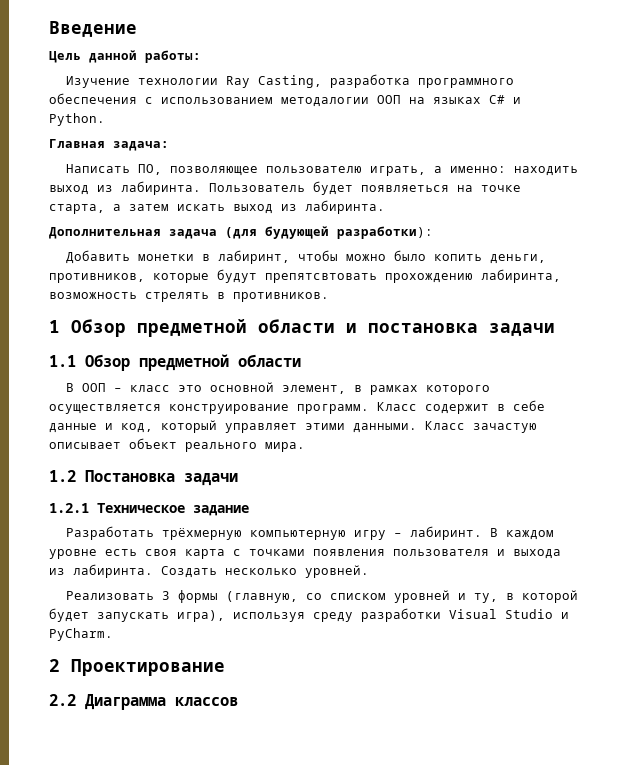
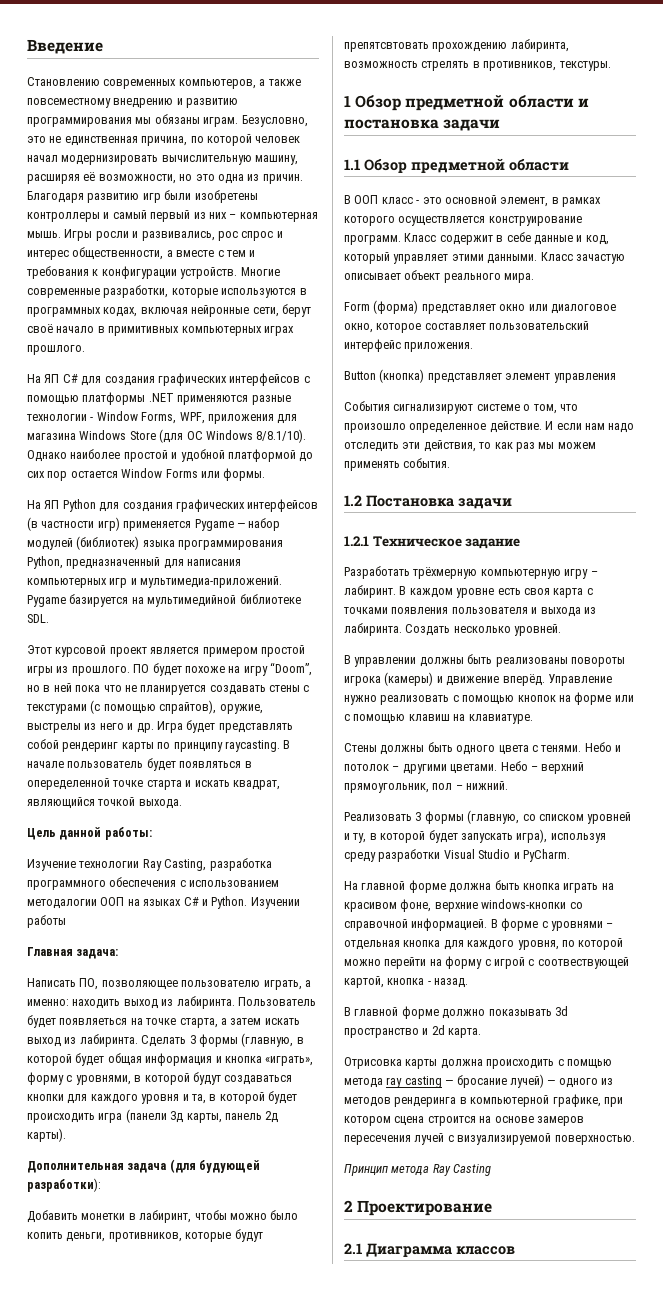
(137, 29) none -> [27,77,301,89] [27,98,239,108] [27,114,308,127] [27,134,301,146] [27,155,299,165] [27,172,303,184] [27,190,258,203] [27,210,318,222] [27,229,283,241] [27,247,256,260] [27,266,280,279] [27,285,307,298] [27,304,311,317] [27,324,294,336] [27,345,85,355] [27,373,310,386] [27,392,291,405] [27,411,298,424] [27,429,307,443] [27,449,314,462] [27,468,266,481] [27,499,319,512] [27,517,281,531] [27,536,284,550] [27,556,242,569] [27,576,283,588] [27,594,301,607] [27,614,49,623] [27,645,305,657] [27,662,312,676] [27,683,310,695] [27,700,263,714] [27,720,293,733] [27,739,291,752] [27,758,252,771] [27,778,280,790] [27,797,182,809] // Cтановлению современных компьютеров, а также повсеместному внедрению и развитию программирования мы обязаны играм. Безусловно, это не единственная причина, по которой человек начал модернизировать вычислительную машину, расширяя её возможности, но это одна из причин. Благодаря развитию игр были изобретены контроллеры и самый первый из них – компьютерная мышь. Игры росли и развивались, рос спрос и интерес общественности, а вместе с тем и требования к конфигурации устройств. Многие современные разработки, которые используются в программных кодах, включая нейронные сети, берут своё начало в примитивных компьютерных играх прошлого. // На ЯП С# для создания графических интерфейсов с помощью платформы .NET применяются разные технологии - Window Forms, WPF, приложения для магазина Windows Store (для ОС Windows 8/8.1/10). Однако наиболее простой и удобной платформой до сих пор остается Window Forms или формы. // На ЯП Python для создания графических интерфейсов (в частности игр) применяется Pygame — набор модулей (библиотек) языка программирования Python, предназначенный для написания компьютерных игр и мультимедиа-приложений. Pygame базируется на мультимедийной библиотеке SDL. // Этот курсовой проект является примером простой игры из прошлого. ПО будет похоже на игру “Doom”, но в ней пока что не планируется создавать стены с текстурами (с помощью спрайтов), оружие, выстрелы из него и др. Игра будет представлять собой рендеринг карты по принципу raycasting. В начале пользователь будет появляться в опеределенной точке старта и искать квадрат, являющийся точкой выхода.
(105, 119) none -> [250,897,300,909] [27,915,66,928] Изучении работы
(385, 207) none -> [141,1033,304,1047] [27,1053,314,1066] [27,1072,293,1085] [27,1091,297,1104] [27,1109,279,1123] [27,1128,66,1142] Сделать 3 формы (главную, в которой будет общая информация и кнопка «играть», форму с уровнями, в которой будут создаваться кнопки для каждого уровня и та, в которой будет происходить игра (панели 3д карты, панель 2д карты).
[233,292,329,302] противников. -> [483,61,611,71] противников, текстуры.
[113,385,170,392] – класс -> [381,197,420,204] класс -
(305, 447) none -> [344,300,616,314] [344,321,590,333] [344,339,474,352] [344,369,616,383] [344,401,578,414] [344,421,635,433] [344,440,596,452] [344,458,451,471] // Form (форма) представляет окно или диалоговое окно, которое составляет пользовательский интерфейс приложения. // Button (кнопка) представляет элемент управления // События сигнализируют системе о том, что произошло определенное действие. И если нам надо отследить эти действия, то как раз мы можем применять события.
(369, 571) none -> [344,654,625,667] [344,672,612,686] [344,692,634,705] [344,714,533,724] [344,742,621,755] [344,761,585,774] [344,781,509,793] // В управлении должны быть реализованы повороты игрока (камеры) и движение вперёд. Управление нужно реализовать с помощью кнопок на форме или с помощью клавиш на клавиатуре. // Стены должны быть одного цвета с тенями. Небо и потолок – другими цветами. Небо – верхний прямоугольник, пол – нижний.
(113, 634) none -> [344,880,614,893] [344,899,583,912] [344,918,614,931] [344,938,624,950] [344,956,629,969] [344,976,469,988] [344,1006,568,1019] [344,1025,482,1038] [344,1057,612,1069] [344,1074,613,1088] [344,1094,623,1107] [344,1116,584,1126] [344,1133,635,1145] [344,1164,492,1176] // На главной форме должна быть кнопка играть на красивом фоне, верхние windows-кнопки со справочной информацией. В форме с уровнями – отдельная кнопка для каждого уровня, по которой можно перейти на форму с игрой с соотвествующей картой, кнопка - назад. // В главной форме должно показывать 3d пространство и 2d карта. // Отрисовка карты должна происходить с помщью метода ray casting — бросание лучей) — одного из методов рендеринга в компьютерной графике, при котором сцена строится на основе замеров пересечения лучей с визуализируемой поверхностью. // Принцип метода Ray Casting
[49,694,76,706] 2.2 -> [344,1243,362,1254] 2.1

